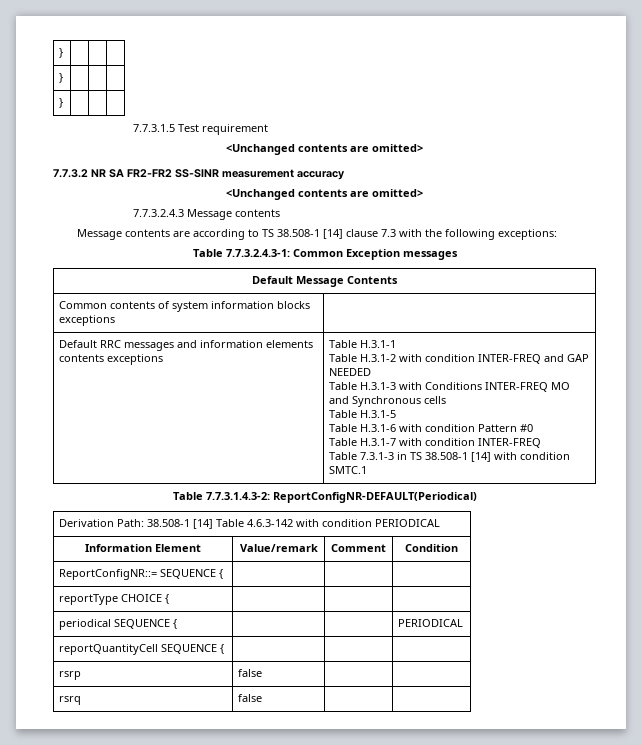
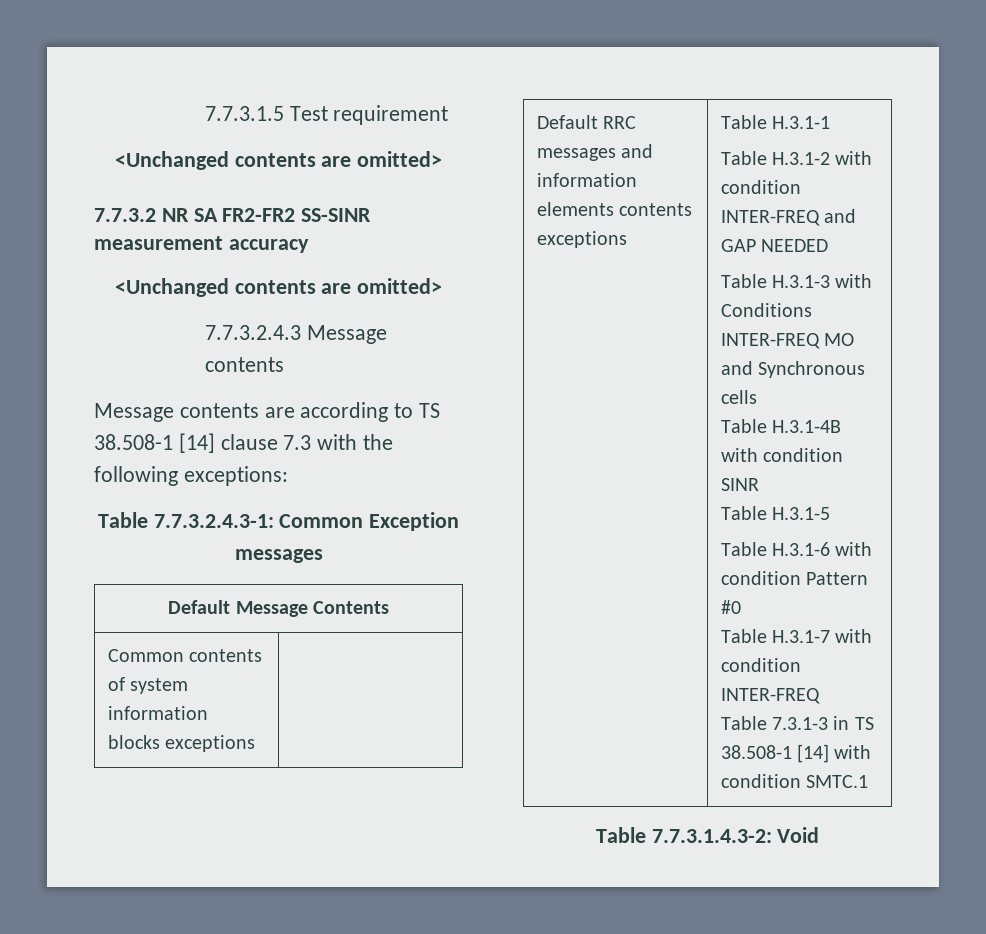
[59,48,64,58] [59,73,64,83] [59,98,64,108] } | | | // } | | | // } | | | // -> (204, 113) none
(447, 400) none -> [720,419,842,433] [720,448,844,462] [720,478,759,491] // Table H.3.1-4B with condition SINR
[272,492,477,503] [59,519,441,529] [85,544,201,552] [239,544,318,552] [331,544,386,552] [405,544,458,552] [59,569,224,580] [59,594,170,605] [59,619,178,630] [398,619,464,627] [59,644,225,655] [59,671,82,680] [238,669,263,677] [59,696,82,705] [238,694,263,702] ReportConfigNR-DEFAULT(Periodical) // Derivation Path: 38.508-1 [14] Table 4.6.3-142 with condition PERIODICAL // Information Element | Value/remark | Comment | Condition // ReportConfigNR::= SEQUENCE { | | | // reportType CHOICE { | | | // periodical SEQUENCE { | | | PERIODICAL // reportQuantityCell SEQUENCE { | | | // rsrp | false | | // rsrq | false | | -> [777,827,820,843] Void

